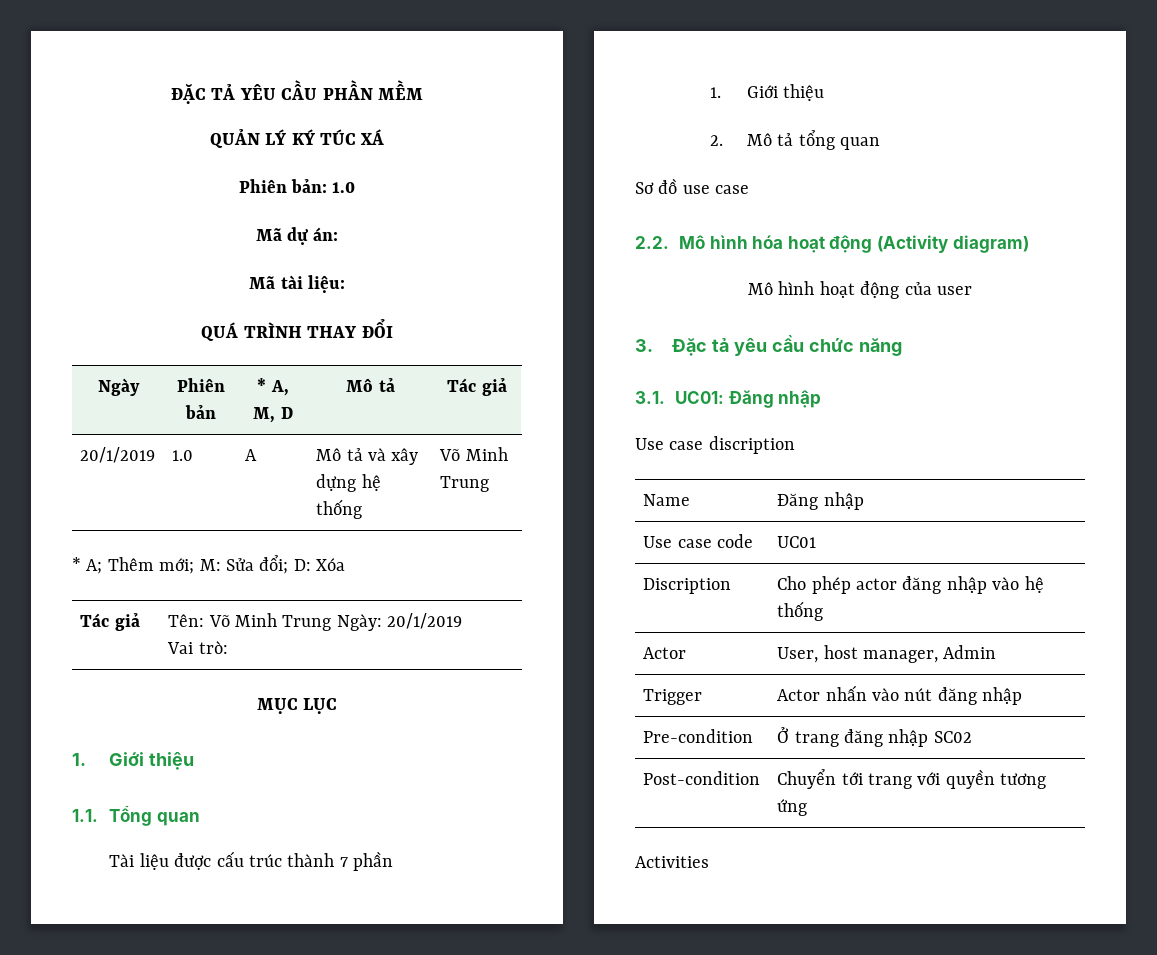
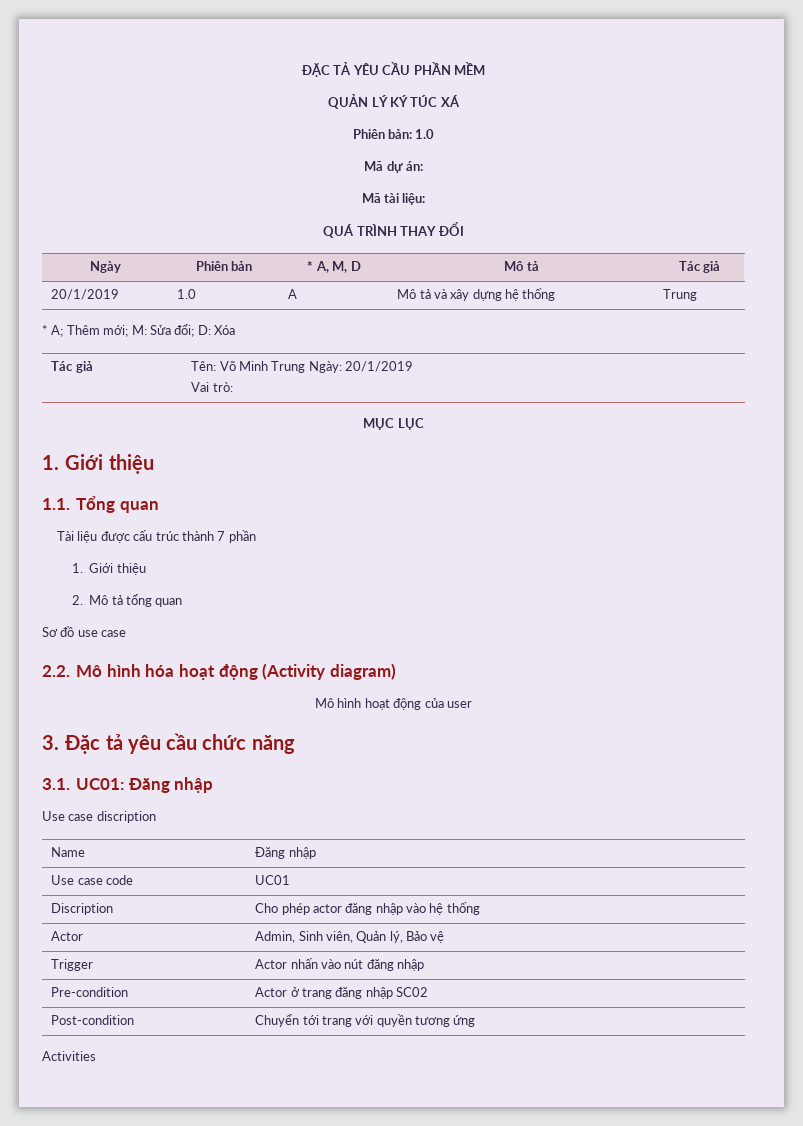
[439,447,508,461] Võ Minh -> (556, 294) none
[777,645,997,663] User, host manager, Admin -> [255,931,445,943] Admin, Sinh viên, Quản lý, Bảo vệ
[777,727,790,743] Ở -> [255,987,300,997] Actor ở

